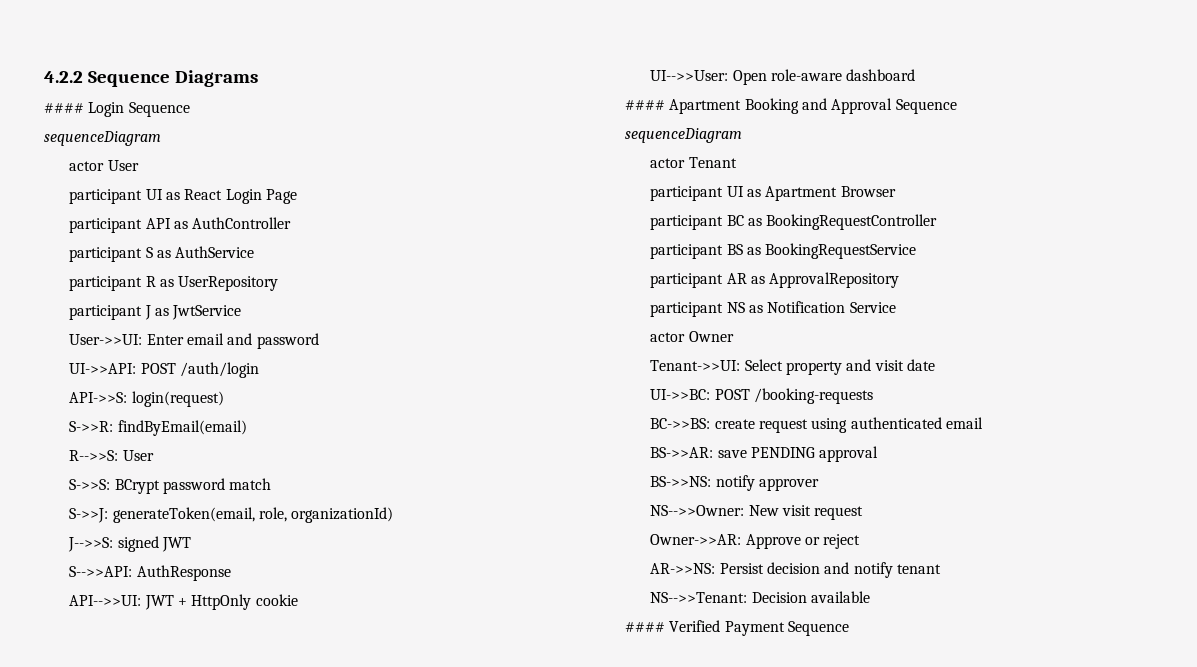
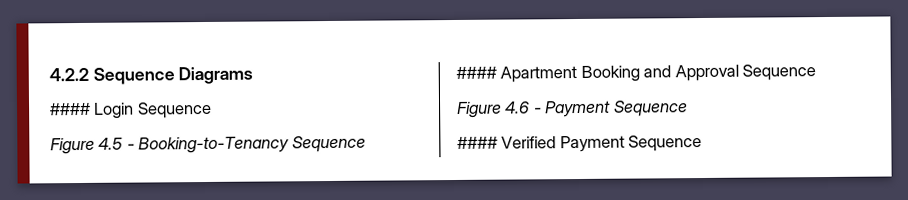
[44,131,161,146] [69,160,139,171] [69,189,297,204] [69,217,292,233] [69,246,255,262] [69,276,279,291] [69,305,242,320] [69,333,319,349] [69,362,259,378] [69,391,224,407] [69,420,247,436] [69,450,154,461] [69,478,272,494] [69,507,394,523] [68,536,191,552] [69,565,231,581] [69,594,298,610] [650,69,916,85] sequenceDiagram // actor User // participant UI as React Login Page // participant API as AuthController // participant S as AuthService // participant R as UserRepository // participant J as JwtService // User->>UI: Enter email and password // UI->>API: POST /auth/login // API->>S: login(request) // S->>R: findByEmail(email) // R-->>S: User // S->>S: BCrypt password match // S->>J: generateToken(email, role, organizationId) // J-->>S: signed JWT // S-->>API: AuthResponse // API-->>UI: JWT + HttpOnly cookie // UI-->>User: Open role-aware dashboard -> [50,135,366,155] Figure 4.5 - Booking-to-Tenancy Sequence
[625,128,742,143] [650,157,737,168] [650,186,896,201] [650,214,938,230] [650,243,917,259] [650,272,900,288] [650,301,896,317] [650,331,734,342] [650,359,935,375] [650,388,873,404] [650,417,983,433] [650,446,879,462] [650,475,819,491] [650,505,864,520] [650,534,861,549] [650,562,941,578] [650,591,870,603] sequenceDiagram // actor Tenant // participant UI as Apartment Browser // participant BC as BookingRequestController // participant BS as BookingRequestService // participant AR as ApprovalRepository // participant NS as Notification Service // actor Owner // Tenant->>UI: Select property and visit date // UI->>BC: POST /booking-requests // BC->>BS: create request using authenticated email // BS->>AR: save PENDING approval // BS->>NS: notify approver // NS-->>Owner: New visit request // Owner->>AR: Approve or reject // AR->>NS: Persist decision and notify tenant // NS-->>Tenant: Decision available -> [457,100,688,118] Figure 4.6 - Payment Sequence

